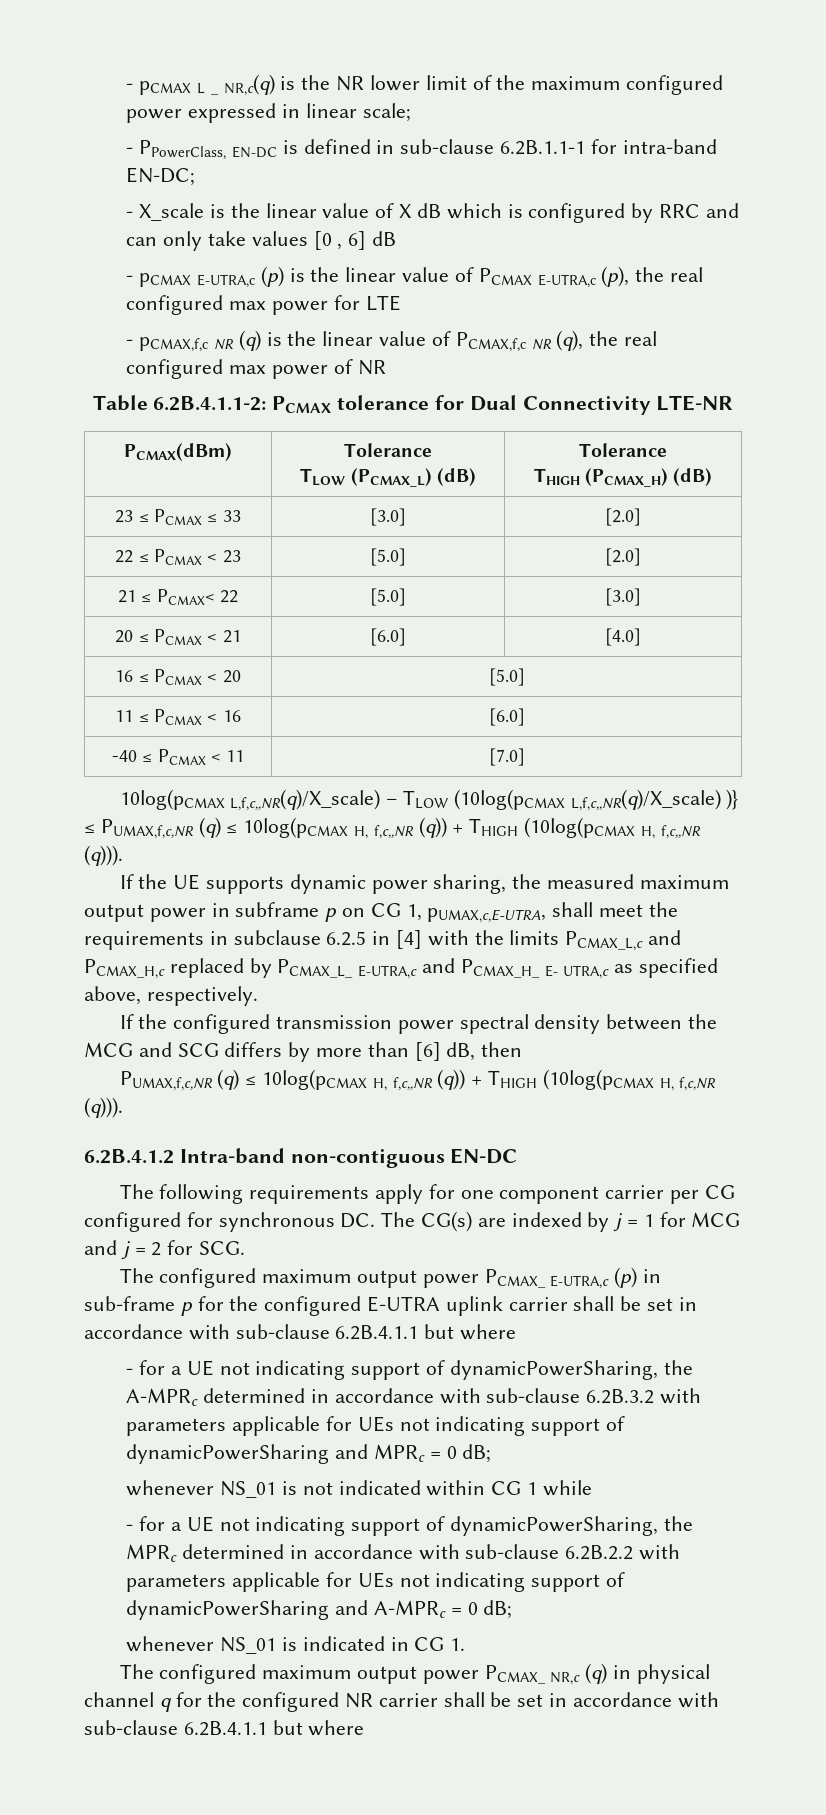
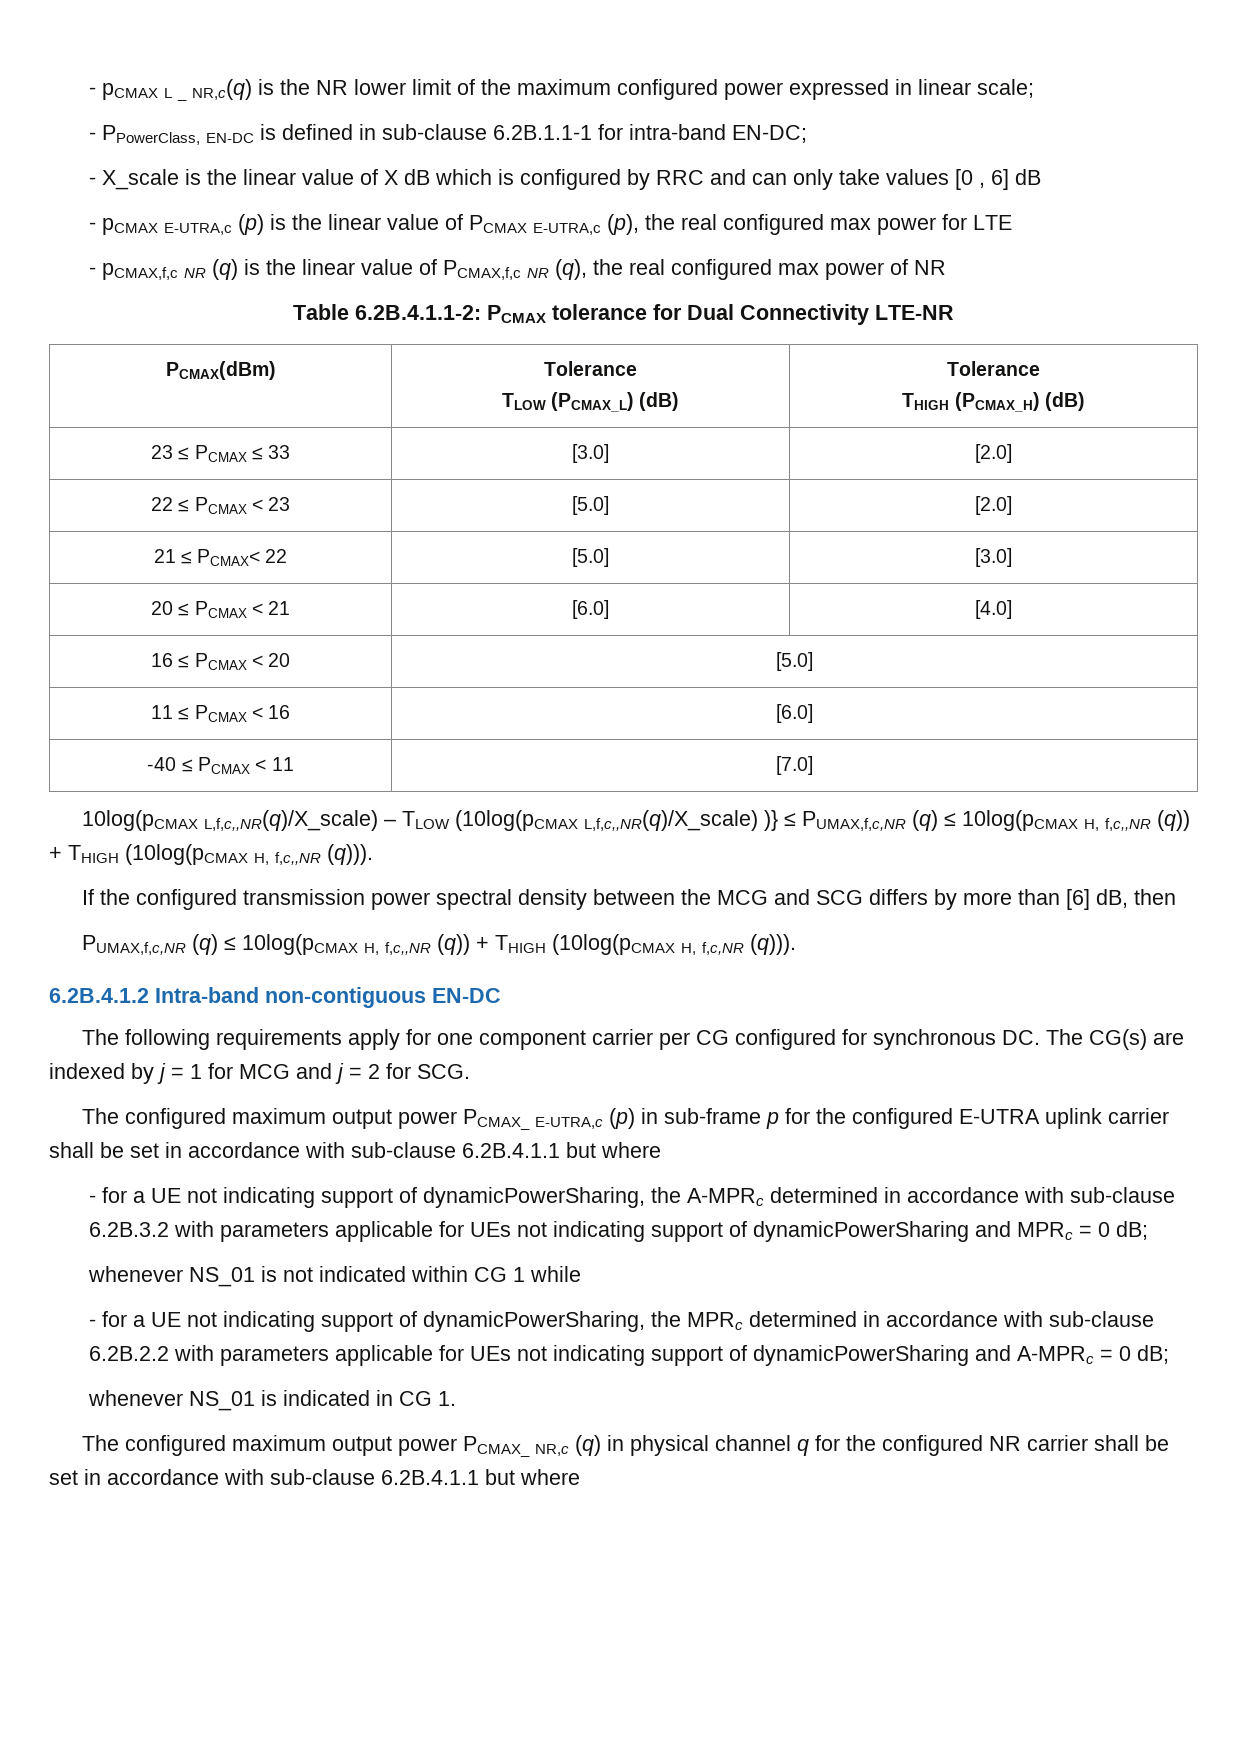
[119,874,729,894] [84,902,678,923] [84,930,682,951] [84,958,719,979] [84,986,258,1006] // If the UE supports dynamic power sharing, the measured maximum output power in subframe p on CG 1, pUMAX,c,E-UTRA, shall meet the requirements in subclause 6.2.5 in [4] with the limits PCMAX_L,c and PCMAX_H,c replaced by PCMAX_L_ E-UTRA,c and PCMAX_H_ E- UTRA,c as specified above, respectively. -> (373, 854) none

